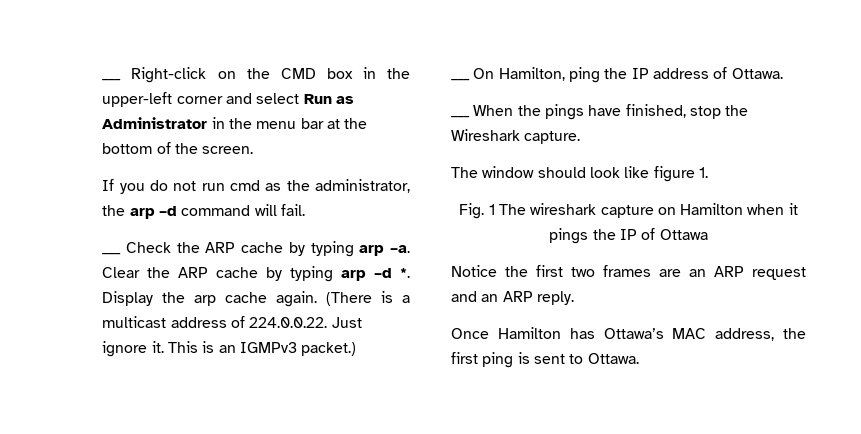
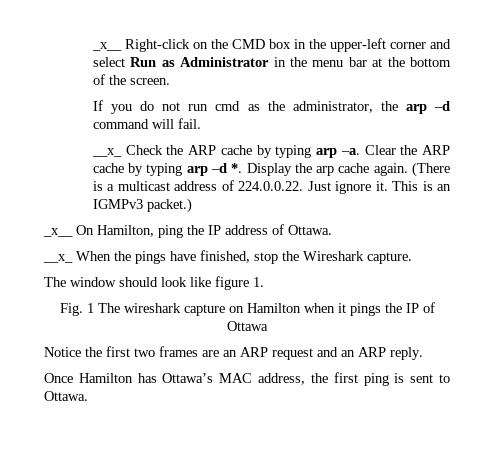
[102,79,122,81] ___ -> [91,42,122,51] _x__
[102,253,122,255] ___ -> [91,148,122,157] __x_
[451,79,470,81] ___ -> [43,228,73,237] _x__
[451,116,470,118] ___ -> [43,254,73,263] __x_

